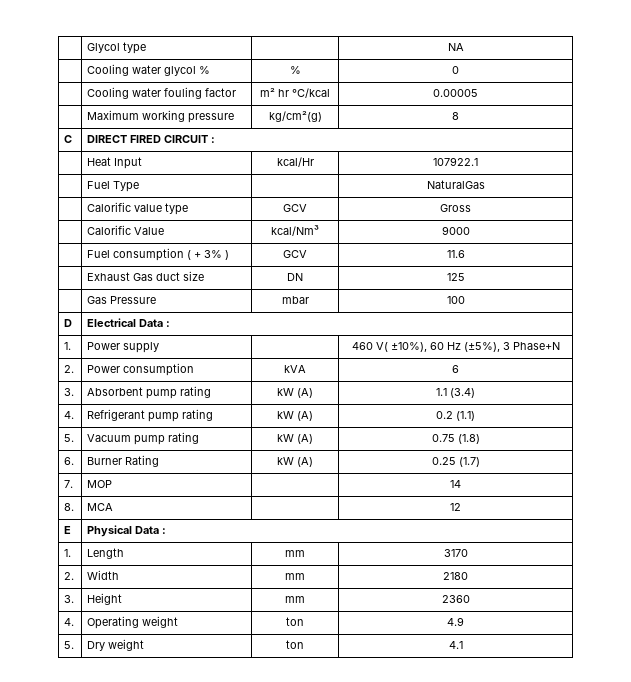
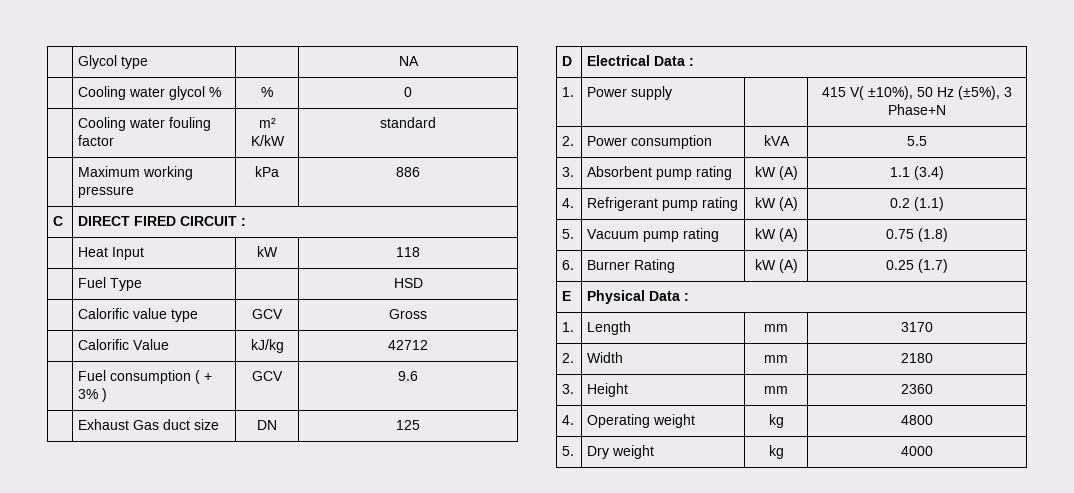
[278,88,330,98] [433,89,478,97] hr °C/kcal | 0.00005 -> [250,135,285,146] [380,117,436,128] K/kW | standard
[268,111,322,122] [452,112,459,120] kg/cm²(g) | 8 -> [255,166,279,177] [396,167,420,177] kPa | 886
[276,157,314,167] [433,157,478,166] kcal/Hr | 107922.1 -> [257,246,278,257] [396,247,420,257] kW | 118
[426,180,485,189] NaturalGas -> [393,278,423,288] HSD
[271,225,319,236] [441,226,470,235] kcal/Nm³ | 9000 -> [250,339,284,353] [388,340,428,350] kJ/kg | 42712
[446,250,465,258] 11.6 -> [398,371,418,381] 9.6
[87,296,157,304] [281,296,309,304] [446,296,465,304] // | Gas Pressure | mbar | 100 -> (420, 425) none
[351,342,373,350] 460 -> [822,87,846,97] 415
[429,342,444,350] 60 -> [917,87,933,97] 50
[452,365,459,373] 6 -> [907,136,927,146] 5.5
[64,480,74,488] [87,480,113,488] [450,480,461,488] [64,503,75,511] [87,503,114,511] [450,503,461,511] // 7. | MOP | | 14 // 8. | MCA | | 12 -> (948, 266) none
[286,617,304,626] [447,617,464,626] ton | 4.9 -> [768,414,784,428] [901,415,933,425] kg | 4800
[286,640,304,649] [448,641,463,649] ton | 4.1 -> [768,445,784,459] [901,446,933,456] kg | 4000

